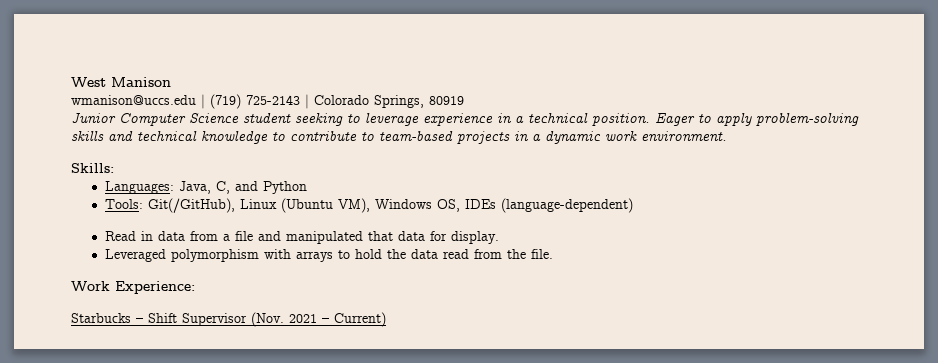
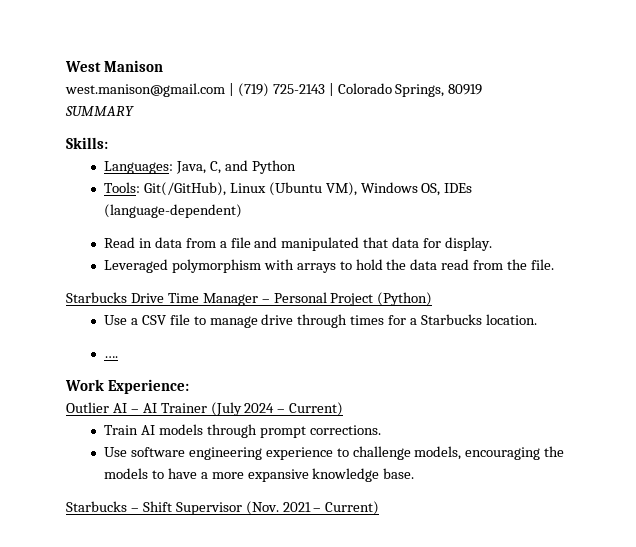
[71,95,196,105] wmanison@uccs.edu -> [65,83,225,97] west.manison@gmail.com
[71,112,859,126] [71,131,727,144] Junior Computer Science student seeking to leverage experience in a technical position. Eager to apply problem-solving skills and technical knowledge to contribute to team-based projects in a dynamic work environment. -> [65,106,134,116] SUMMARY
[71,281,195,294] Work Experience: -> [66,292,433,306] [103,314,537,328] [103,356,118,358] [65,379,189,394] [66,402,344,416] [103,424,381,438] [103,446,565,460] [103,468,415,482] Starbucks Drive Time Manager – Personal Project (Python) // Use a CSV file to manage drive through times for a Starbucks location. // …. // Work Experience: // Outlier AI – AI Trainer (July 2024 – Current) // Train AI models through prompt corrections. // Use software engineering experience to challenge models, encouraging the models to have a more expansive knowledge base.

